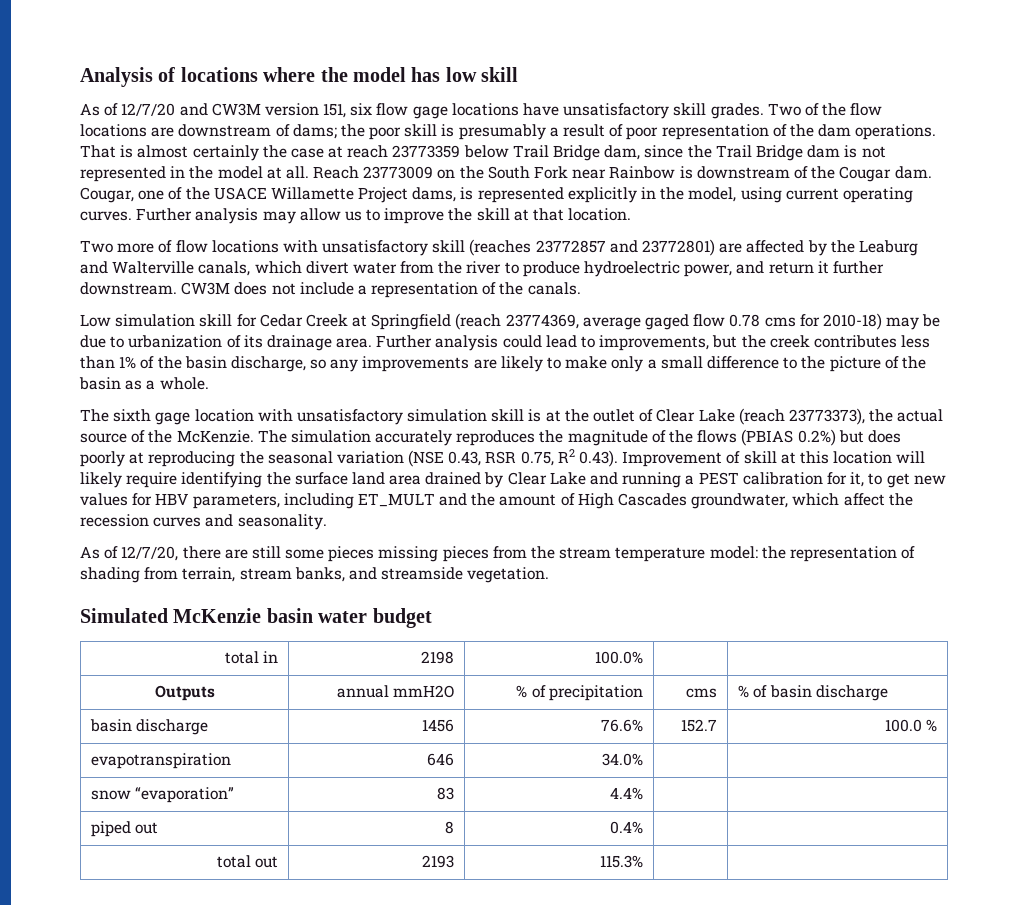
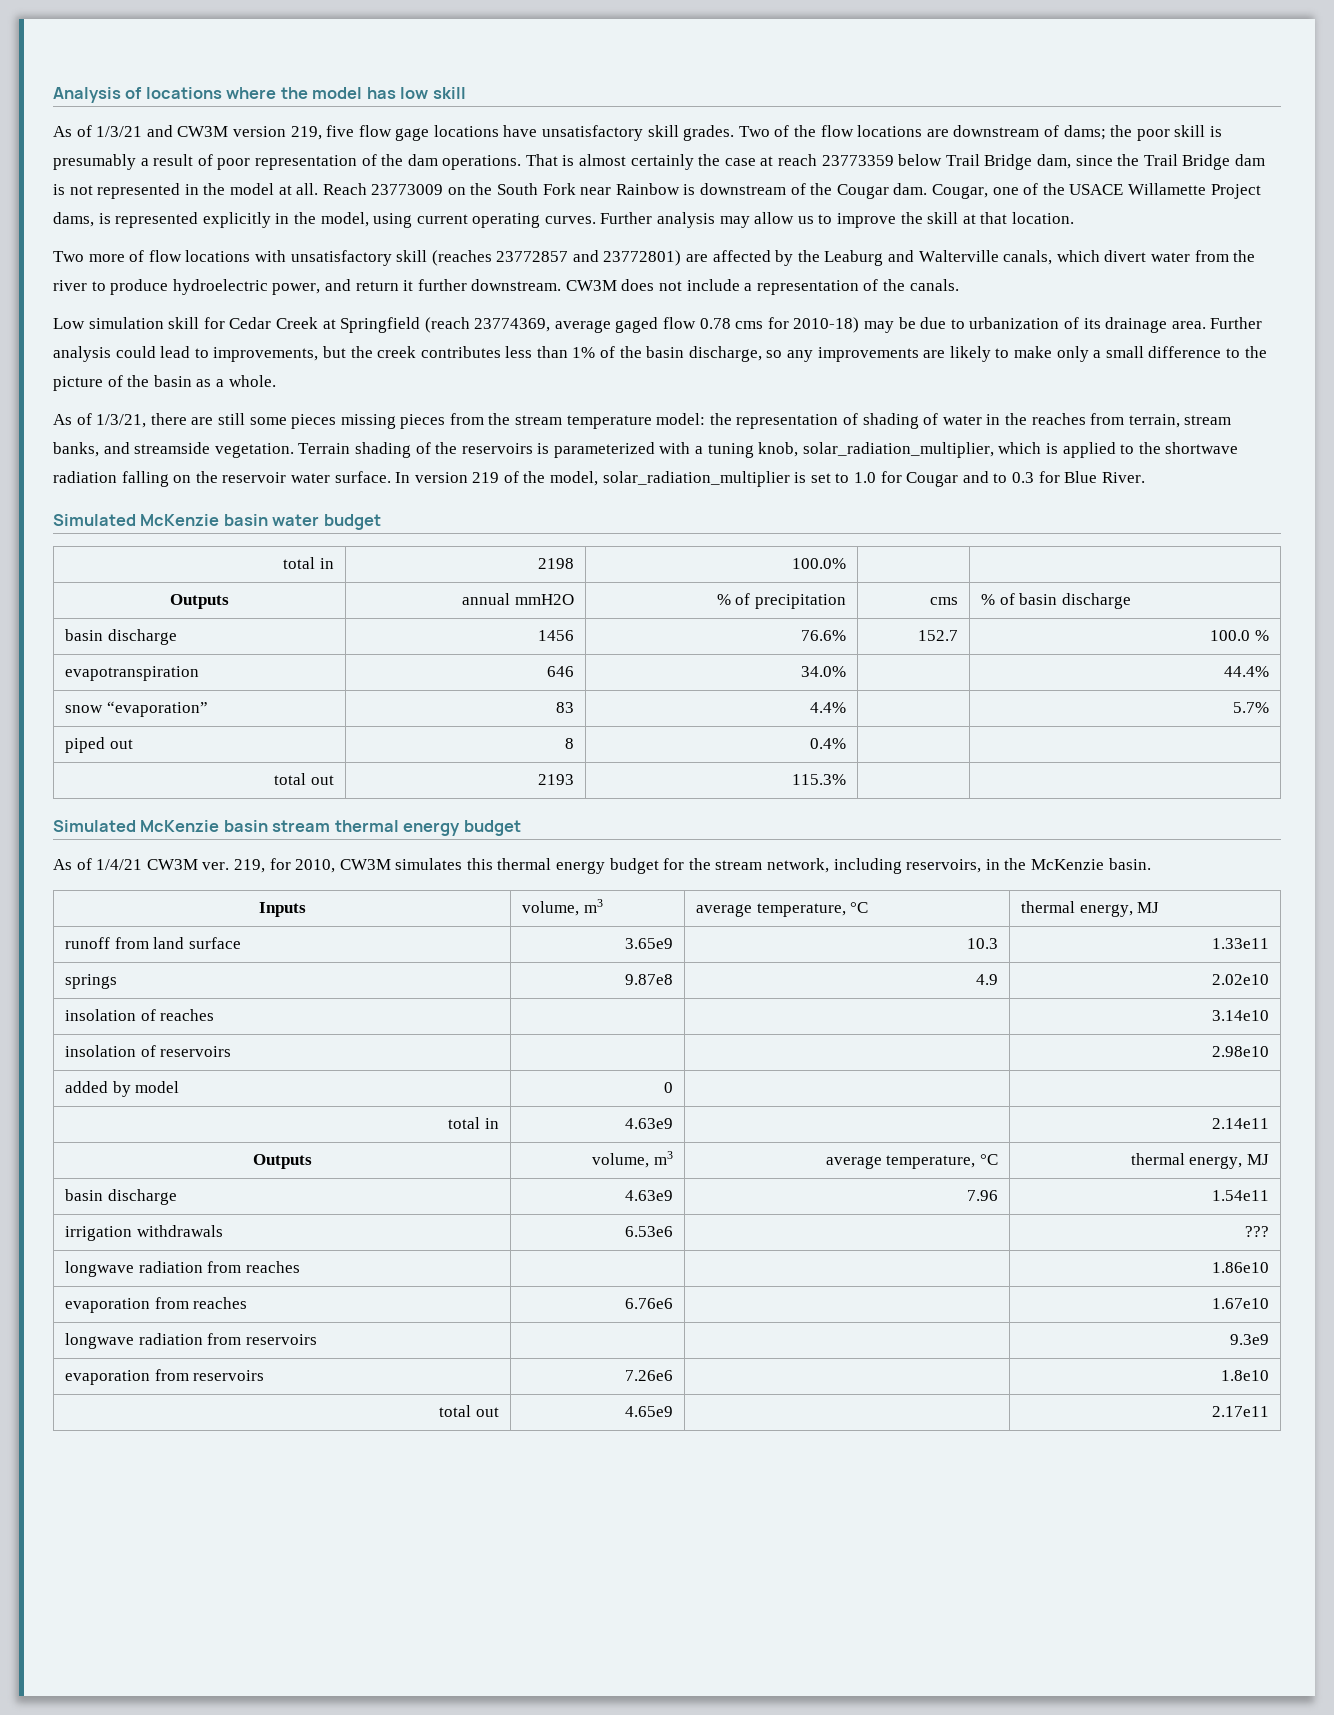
[121,103,176,116] 12/7/20 -> [96,126,143,137] 1/3/21
[323,103,373,118] 151, six -> [290,125,355,140] 219, five
[80,408,944,425] [80,429,901,446] [80,449,926,467] [80,472,946,488] [80,493,913,509] [80,514,327,530] [80,546,179,561] // The sixth gage location with unsatisfactory simulation skill is at the outlet of Clear Lake (reach 23773373), the actual source of the McKenzie. The simulation accurately reproduces the magnitude of the flows (PBIAS 0.2%) but does poorly at reproducing the seasonal variation (NSE 0.43, RSR 0.75, R2 0.43). Improvement of skill at this location will likely require identifying the surface land area drained by Clear Lake and running a PEST calibration for it, to get new values for HBV parameters, including ET_MULT and the amount of High Cascades groundwater, which affect the recession curves and seasonality. // As of 12/7/20, -> [53,413,147,428] // As of 1/3/21,
(140, 575) none -> [923,413,1086,425] of water in the reaches
(550, 575) none -> [298,442,1239,458] [53,471,1145,487] Terrain shading of the reservoirs is parameterized with a tuning knob, solar_radiation_multiplier, which is applied to the shortwave radiation falling on the reservoir water surface. In version 219 of the model, solar_radiation_multiplier is set to 1.0 for Cougar and to 0.3 for Blue River.
(643, 759) none -> [1224,666,1270,677] 44.4%
(643, 793) none -> [1233,702,1270,713] 5.7%
(643, 861) none -> [53,820,521,836] [53,858,1151,874] [258,902,306,917] [521,899,603,916] [695,902,869,917] [1020,901,1160,917] [64,937,241,949] [625,938,674,949] [967,938,999,949] [1212,938,1270,949] [64,974,117,989] [625,974,674,985] [976,974,999,985] [1212,974,1270,985] [64,1009,215,1021] [1212,1010,1270,1021] [64,1045,232,1057] [1212,1046,1270,1057] [64,1081,180,1097] [664,1082,674,1093] [448,1117,500,1129] [625,1118,674,1129] [1212,1118,1270,1129] [252,1154,312,1169] [592,1151,674,1168] [825,1154,999,1169] [1130,1153,1270,1169] [64,1189,177,1205] [625,1190,674,1201] [967,1190,999,1201] [1212,1190,1270,1201] [64,1225,223,1241] [625,1226,674,1237] [1245,1226,1270,1237] [64,1261,300,1277] [1212,1262,1270,1273] [64,1297,248,1313] [625,1298,674,1309] [1212,1298,1270,1309] [64,1333,317,1349] [1230,1334,1270,1345] [64,1369,265,1385] [625,1370,674,1381] [1221,1370,1270,1381] [439,1405,500,1417] [625,1406,674,1417] [1212,1406,1270,1417] // Simulated McKenzie basin stream thermal energy budget // As of 1/4/21 CW3M ver. 219, for 2010, CW3M simulates this thermal energy budget for the stream network, including reservoirs, in the McKenzie basin. // Inputs | volume, m3 | average temperature, °C | thermal energy, MJ // runoff from land surface | 3.65e9 | 10.3 | 1.33e11 // springs | 9.87e8 | 4.9 | 2.02e10 // insolation of reaches | | | 3.14e10 // insolation of reservoirs | | | 2.98e10 // added by model | 0 | | // total in | 4.63e9 | | 2.14e11 // Outputs | volume, m3 | average temperature, °C | thermal energy, MJ // basin discharge | 4.63e9 | 7.96 | 1.54e11 // irrigation withdrawals | 6.53e6 | | ??? // longwave radiation from reaches | | | 1.86e10 // evaporation from reaches | 6.76e6 | | 1.67e10 // longwave radiation from reservoirs | | | 9.3e9 // evaporation from reservoirs | 7.26e6 | | 1.8e10 // total out | 4.65e9 | | 2.17e11

